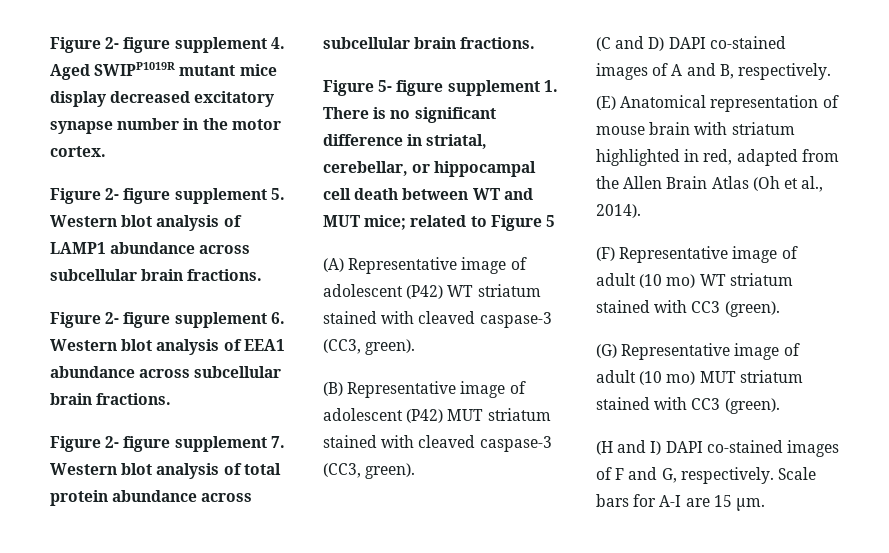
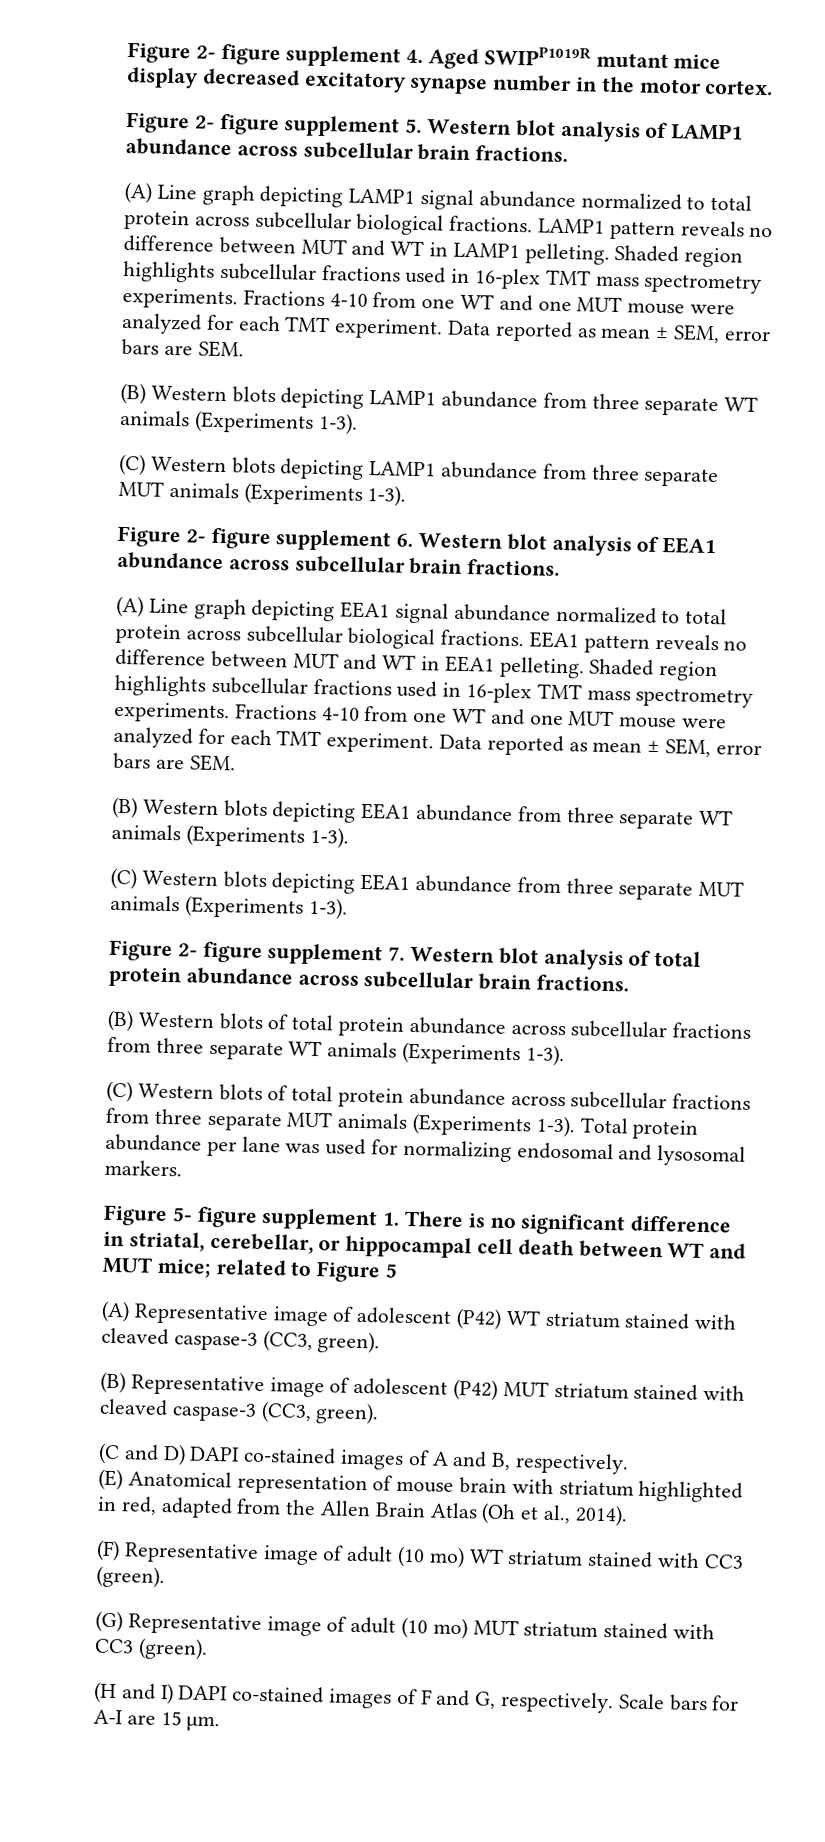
(263, 275) none -> [124,181,753,211] [124,209,774,241] [123,234,744,268] [123,260,763,295] [122,287,736,315] [121,312,771,344] [121,338,244,358] [120,382,759,417] [120,409,358,435] [119,453,720,488] [118,480,407,507] // (A) Line graph depicting LAMP1 signal abundance normalized to total protein across subcellular biological fractions. LAMP1 pattern reveals no difference between MUT and WT in LAMP1 pelleting. Shaded region highlights subcellular fractions used in 16-plex TMT mass spectrometry experiments. Fractions 4-10 from one WT and one MUT mouse were analyzed for each TMT experiment. Data reported as mean ± SEM, error bars are SEM. // (B) Western blots depicting LAMP1 abundance from three separate WT animals (Experiments 1-3). // (C) Western blots depicting LAMP1 abundance from three separate MUT animals (Experiments 1-3).
(172, 399) none -> [116,595,728,625] [115,623,748,654] [115,648,719,682] [114,674,754,708] [114,701,728,729] [113,726,762,758] [113,752,236,772] [112,796,734,830] [111,823,349,849] [110,867,745,901] [110,894,348,920] // (A) Line graph depicting EEA1 signal abundance normalized to total protein across subcellular biological fractions. EEA1 pattern reveals no difference between MUT and WT in EEA1 pelleting. Shaded region highlights subcellular fractions used in 16-plex TMT mass spectrometry experiments. Fractions 4-10 from one WT and one MUT mouse were analyzed for each TMT experiment. Data reported as mean ± SEM, error bars are SEM. // (B) Western blots depicting EEA1 abundance from three separate WT animals (Experiments 1-3). // (C) Western blots depicting EEA1 abundance from three separate MUT animals (Experiments 1-3).
(536, 43) none -> [107,1009,752,1039] [107,1036,565,1067] [106,1080,752,1110] [105,1107,699,1140] [105,1133,747,1167] [104,1159,183,1177] // (B) Western blots of total protein abundance across subcellular fractions from three separate WT animals (Experiments 1-3). // (C) Western blots of total protein abundance across subcellular fractions from three separate MUT animals (Experiments 1-3). Total protein abundance per lane was used for normalizing endosomal and lysosomal markers.

